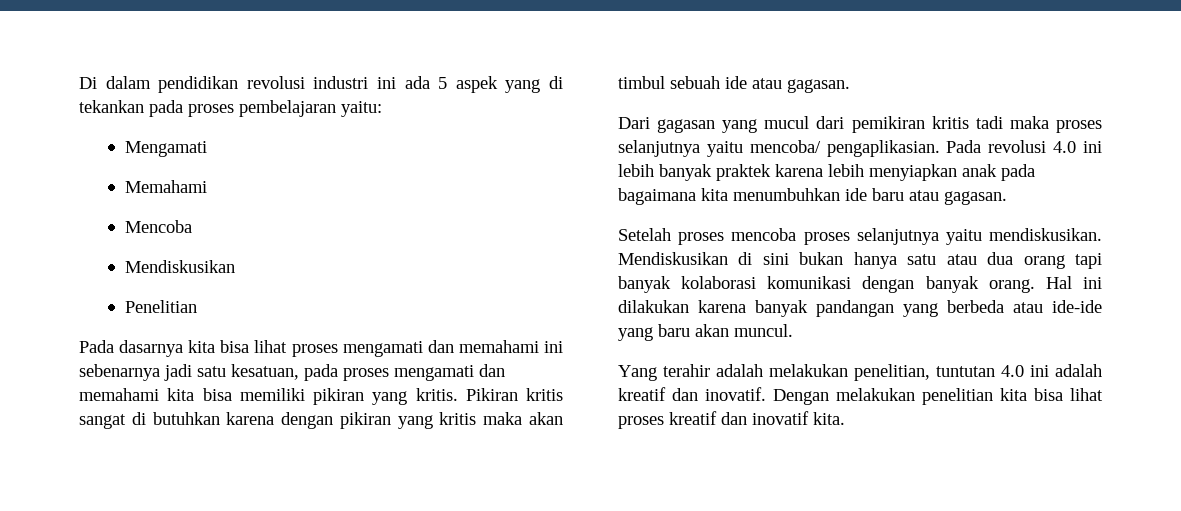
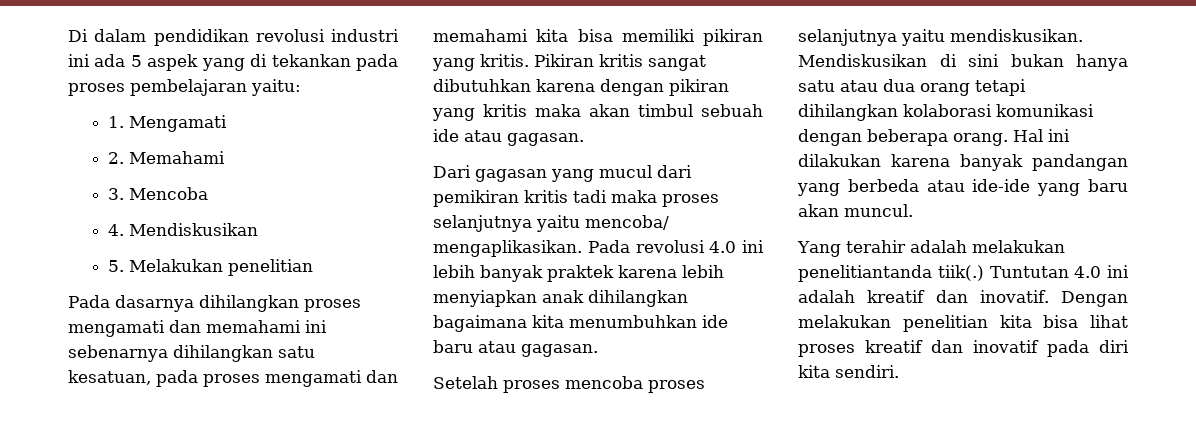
(382, 109) none -> [107,116,124,128] 1.
(208, 149) none -> [107,152,124,164] 2.
(208, 186) none -> [107,188,124,200] 3.
(193, 226) none -> [107,224,124,236] 4.
[125,300,198,313] Penelitian -> [107,259,313,276] 5. Melakukan penelitian
[188,340,288,353] kita bisa lihat -> [199,295,299,312] dihilangkan
[164,364,192,381] jadi -> [173,345,273,362] dihilangkan
[131,412,220,425] di butuhkan -> [433,79,531,92] dibutuhkan
[826,140,940,157] pengaplikasian. -> [433,240,582,257] mengaplikasikan.
[1001,164,1035,181] pada -> [588,290,688,307] dihilangkan
[1075,253,1102,269] [618,276,671,293] tapi banyak -> [975,79,1026,96] [798,104,898,121] tetapi dihilangkan
[925,276,979,293] banyak -> [867,129,948,146] beberapa
[854,364,995,381] penelitian, tuntutan -> [798,265,1069,282] penelitiantanda tiik(.) Tuntutan
[813,412,845,425] kita. -> [1047,340,1129,357] [798,365,899,378] pada diri kita sendiri.

